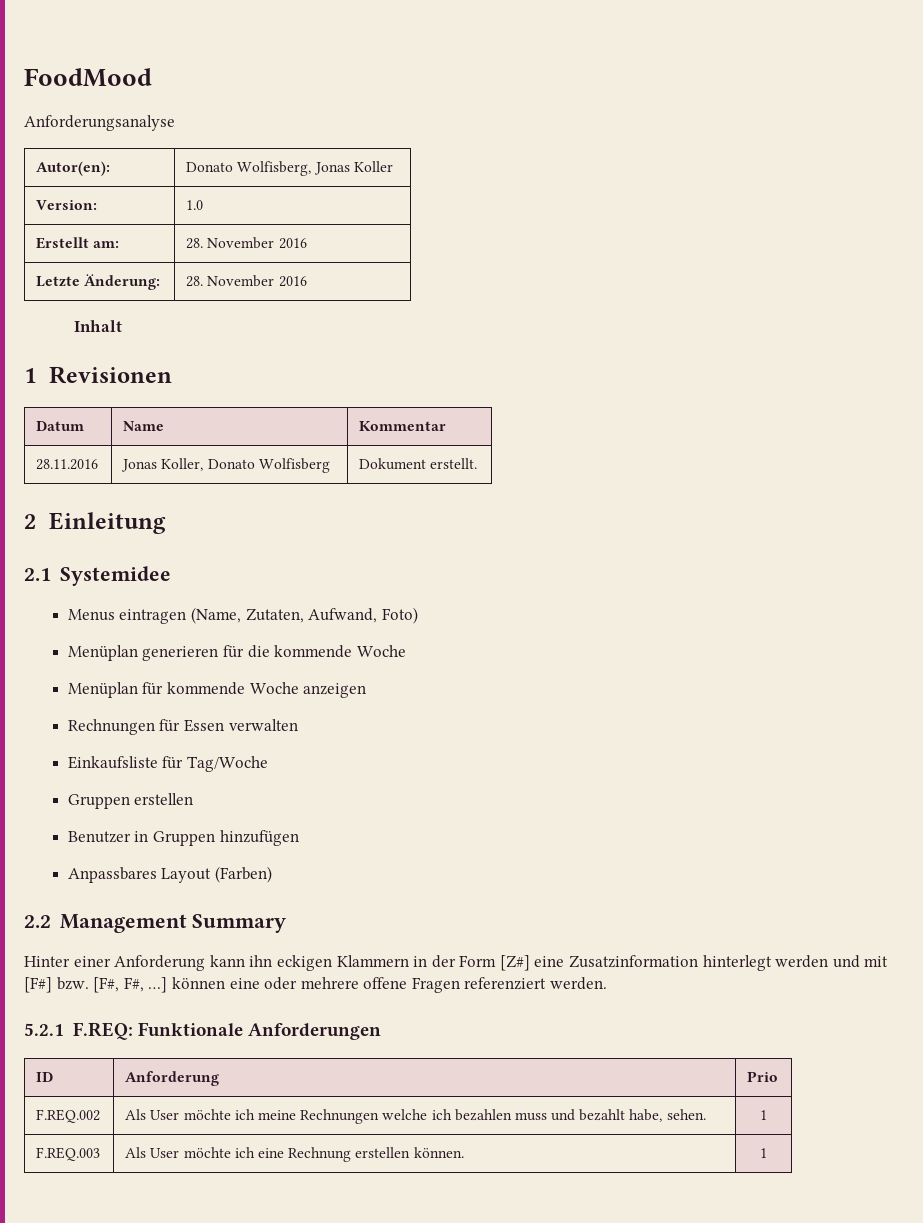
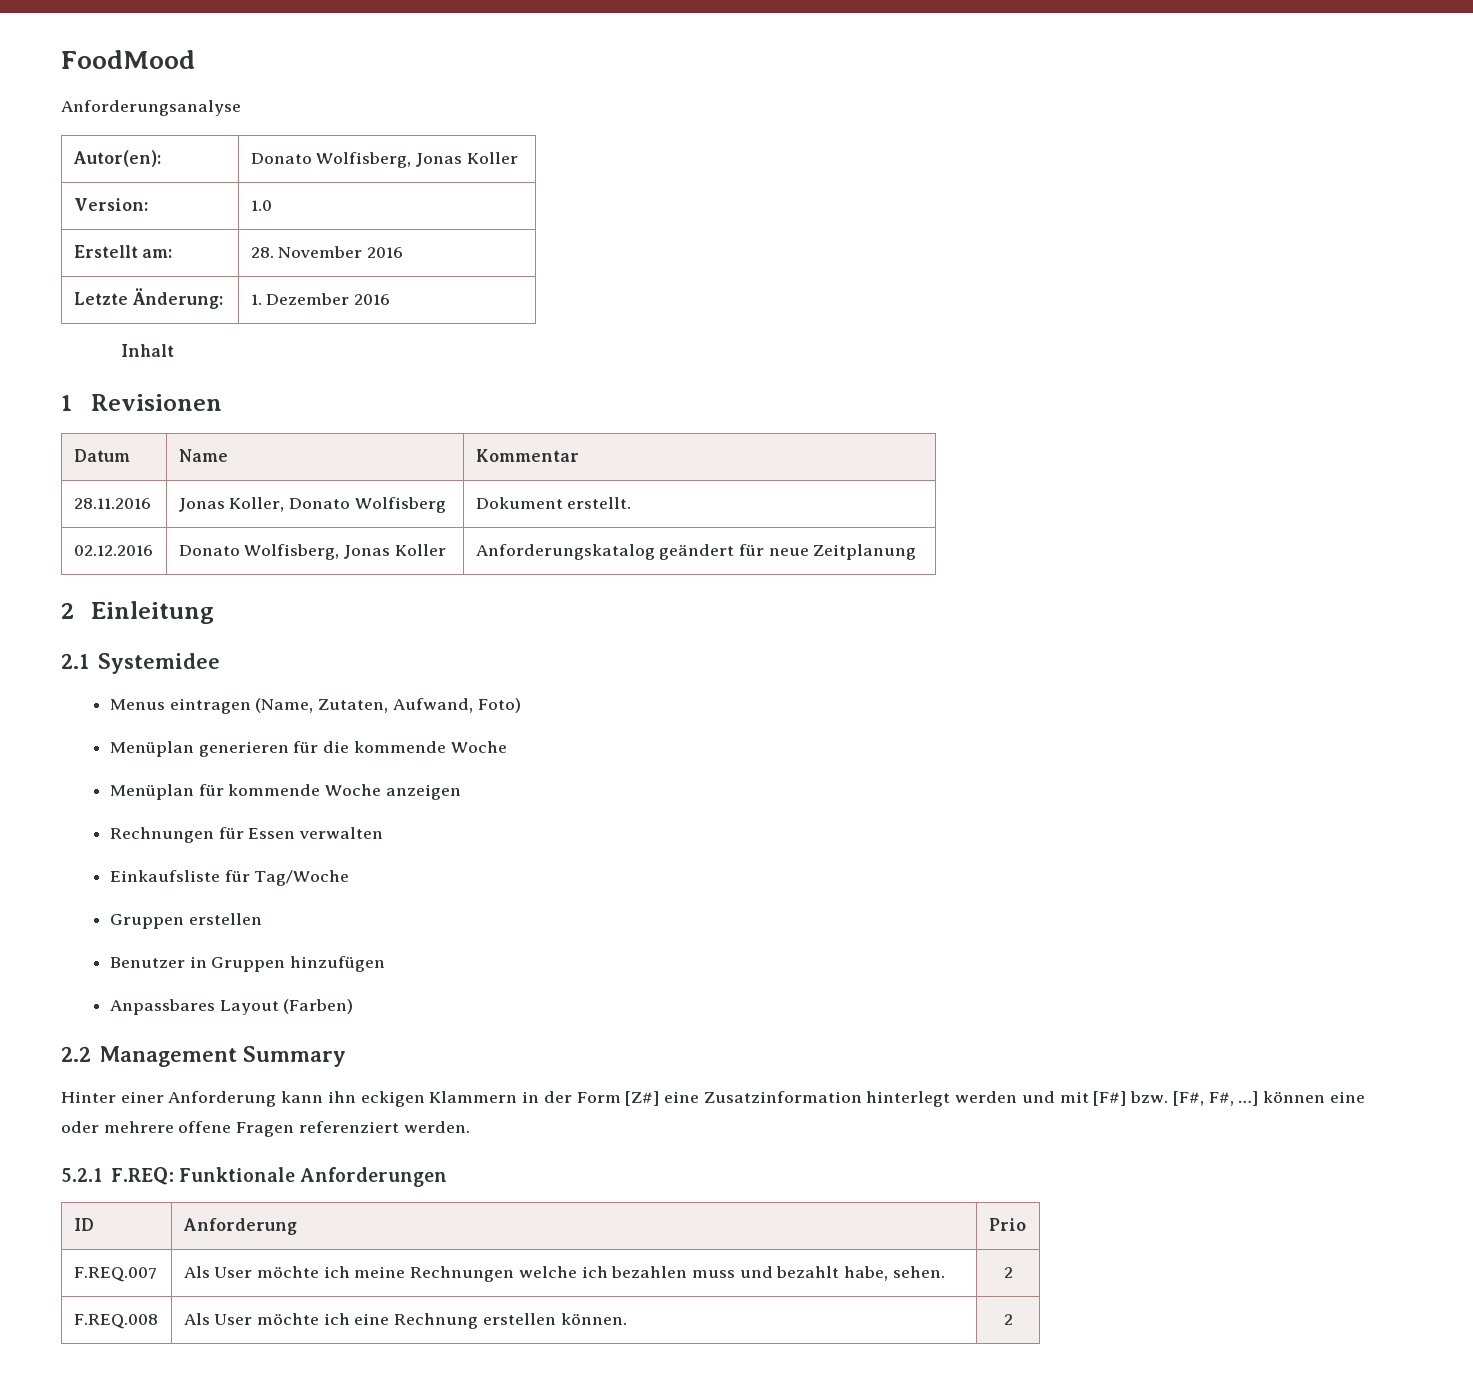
[186,275,275,287] 28. November -> [250,293,350,305] 1. Dezember
(478, 463) none -> [73,545,153,556] [178,544,446,560] [475,544,917,560] // 02.12.2016 | Donato Wolfisberg, Jonas Koller | Anforderungskatalog geändert für neue Zeitplanung
[36,1109,101,1123] F.REQ.002 -> [73,1267,157,1282] F.REQ.007
[760,1110,767,1120] [36,1147,101,1161] 1 // F.REQ.003 -> [1003,1267,1013,1278] [73,1314,158,1329] 2 // F.REQ.008
[760,1148,767,1158] 1 -> [1003,1314,1013,1325] 2

